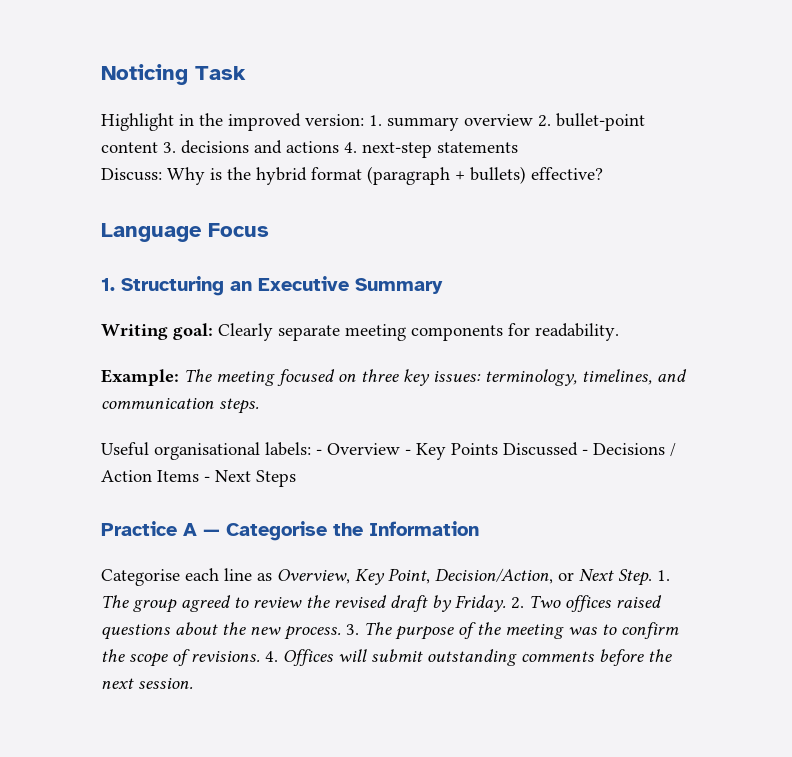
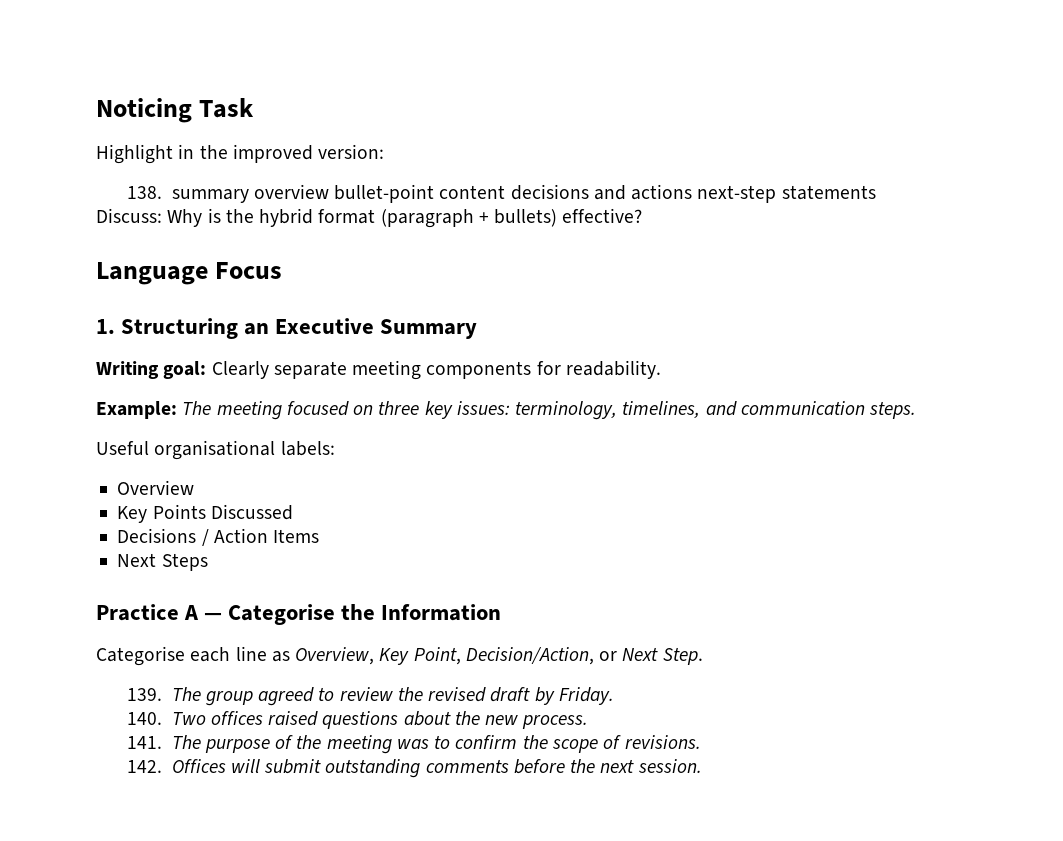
[369,115,382,126] 1. -> [126,186,162,199] // 138.
[538,115,551,127] 2. -> (329, 191) none
[163,142,176,153] 3. -> (506, 192) none
[344,142,357,153] 4. -> (693, 192) none
[316,449,322,455] - -> (335, 448) //
[405,449,411,455] - -> (195, 487) //
[582,449,588,455] - -> (293, 512) //
[204,476,210,482] - -> (320, 536) //
[657,570,670,581] 1. -> [126,688,162,701] // 139.
[511,597,524,609] 2. -> [126,712,162,725] // 140.
[346,624,359,635] 3. -> [126,736,162,749] // 141.
[265,651,278,662] 4. -> [126,760,162,773] // 142.

